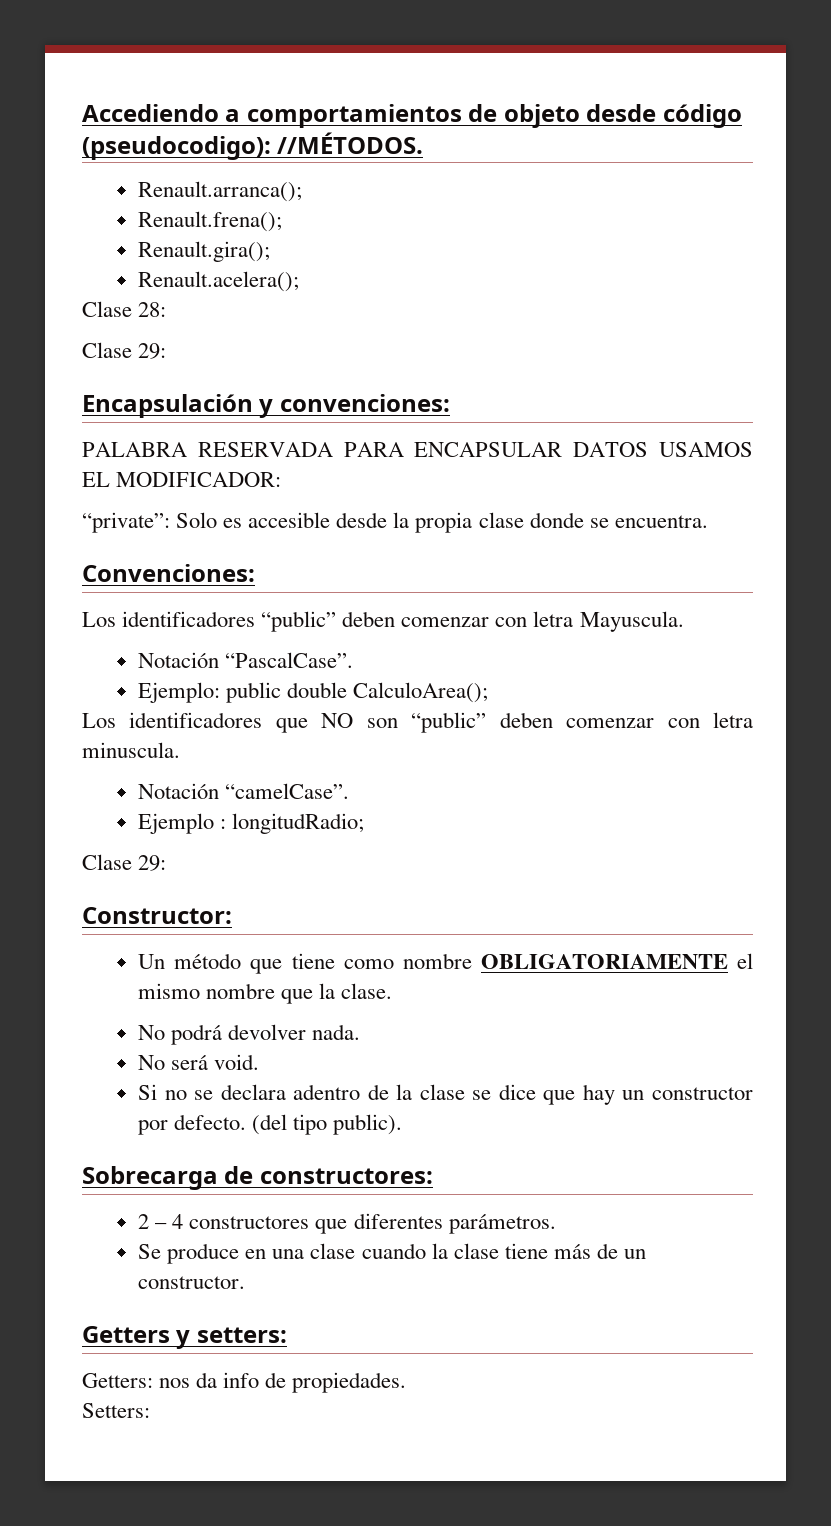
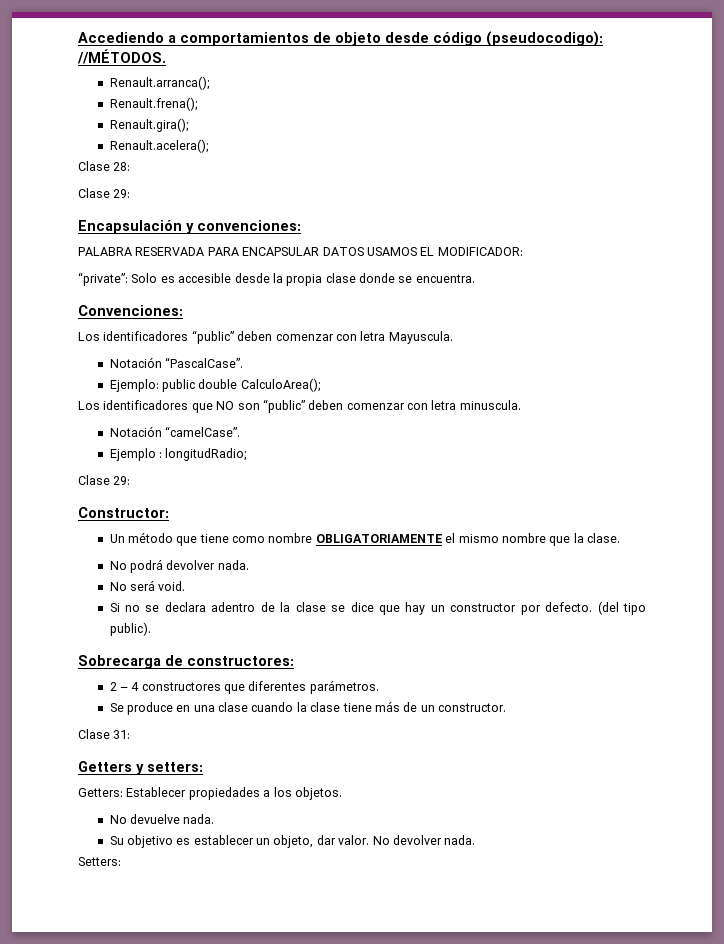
(246, 1282) none -> [78,729,131,739] // Clase 31:
[159,1372,407,1393] nos da info de propiedades. -> [126,787,342,800] [109,814,215,824] [109,835,476,848] Establecer propiedades a los objetos. // No devuelve nada. // Su objetivo es establecer un objeto, dar valor. No devolver nada.

